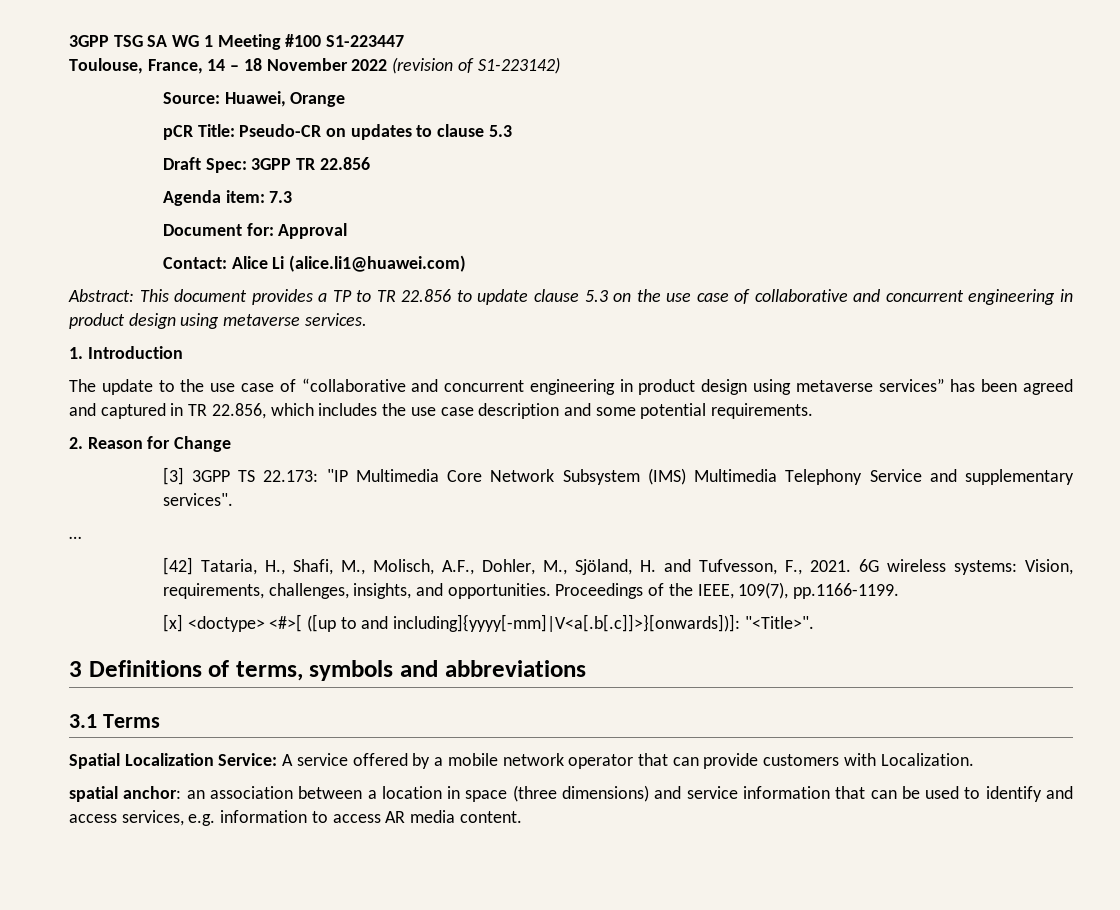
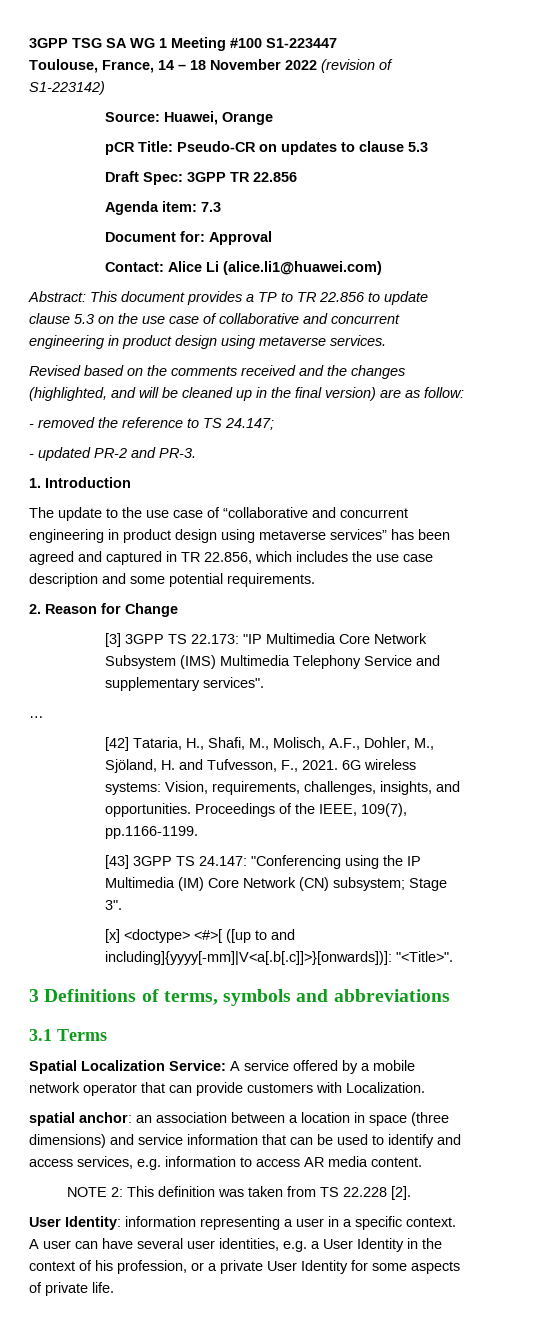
(367, 319) none -> [29,365,405,379] [29,387,464,401] [29,417,274,430] [29,447,196,461] // Revised based on the comments received and the changes (highlighted, and will be cleaned up in the final version) are as follow: // - removed the reference to TS 24.147; // - updated PR-2 and PR-3.
(900, 591) none -> [104,855,421,869] [104,877,447,891] [104,900,122,910] // [43] 3GPP TS 24.147: "Conferencing using the IP Multimedia (IM) Core Network (CN) subsystem; Stage 3".
(522, 817) none -> [66,1186,411,1200] [29,1216,456,1230] [29,1238,442,1252] [29,1260,460,1274] [29,1282,114,1296] // NOTE 2: This definition was taken from TS 22.228 [2]. // User Identity: information representing a user in a specific context. A user can have several user identities, e.g. a User Identity in the context of his profession, or a private User Identity for some aspects of private life.

